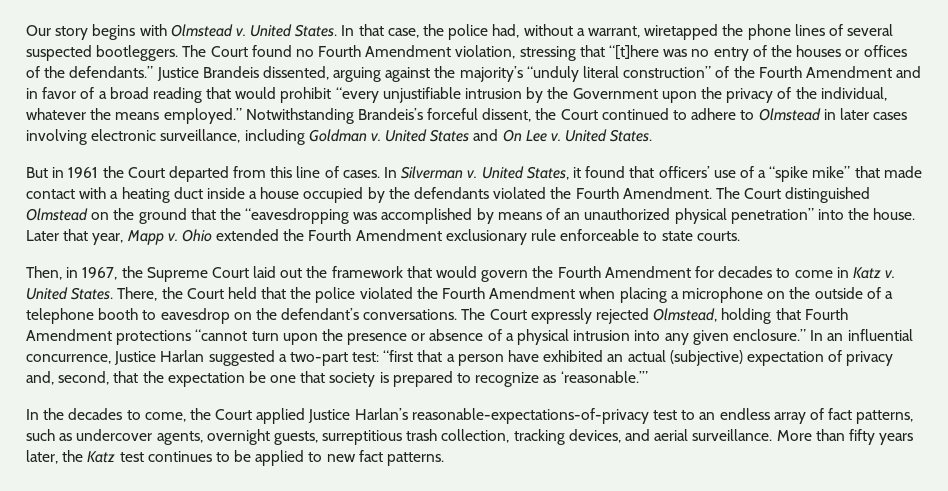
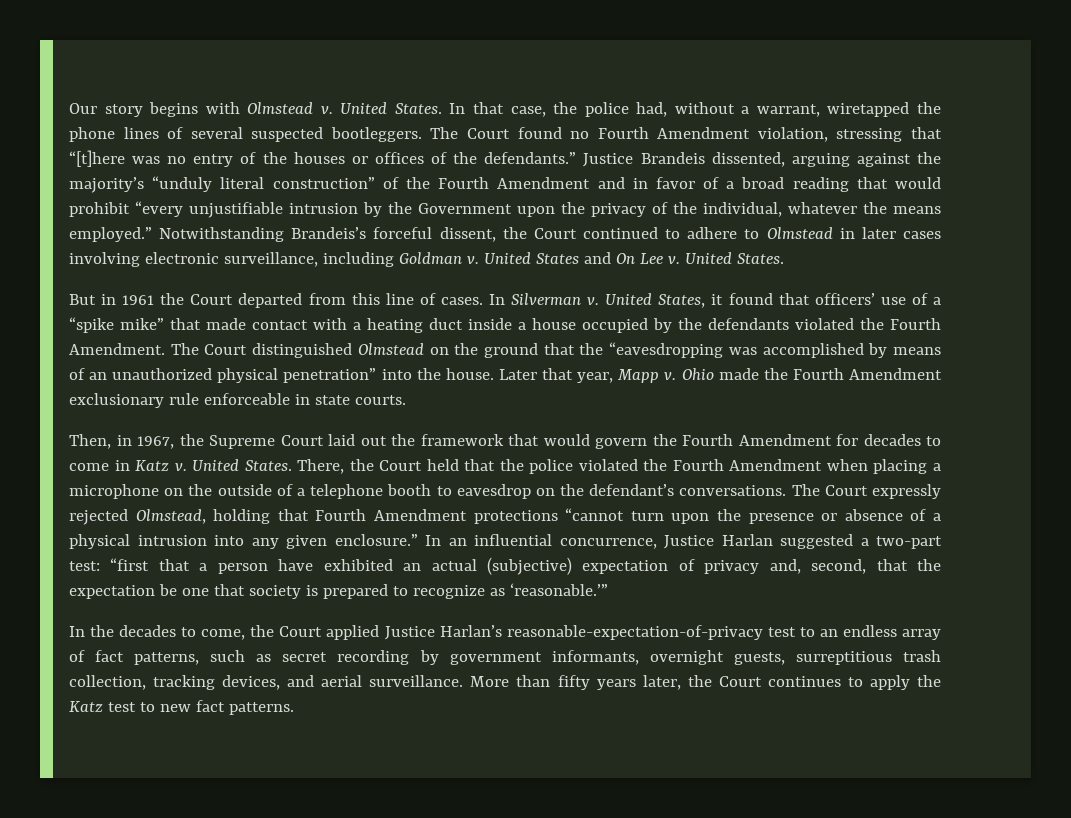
[216,229,280,241] extended -> [718,368,759,380] made
[643,231,658,241] to -> [294,394,310,405] in
[411,408,649,424] reasonable-expectations-of-privacy -> [506,625,763,640] reasonable-expectation-of-privacy
[76,429,203,445] undercover agents, -> [282,650,639,665] secret recording by government informants,
[87,450,305,466] Katz test continues to be applied -> [718,675,941,690] [69,701,136,713] Court continues to apply the Katz test

